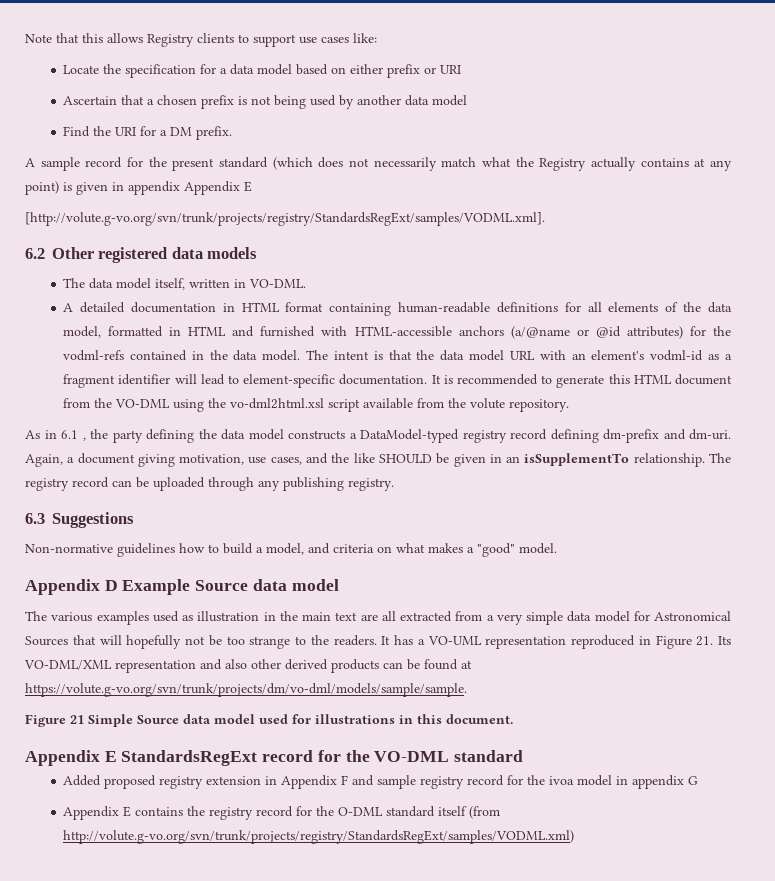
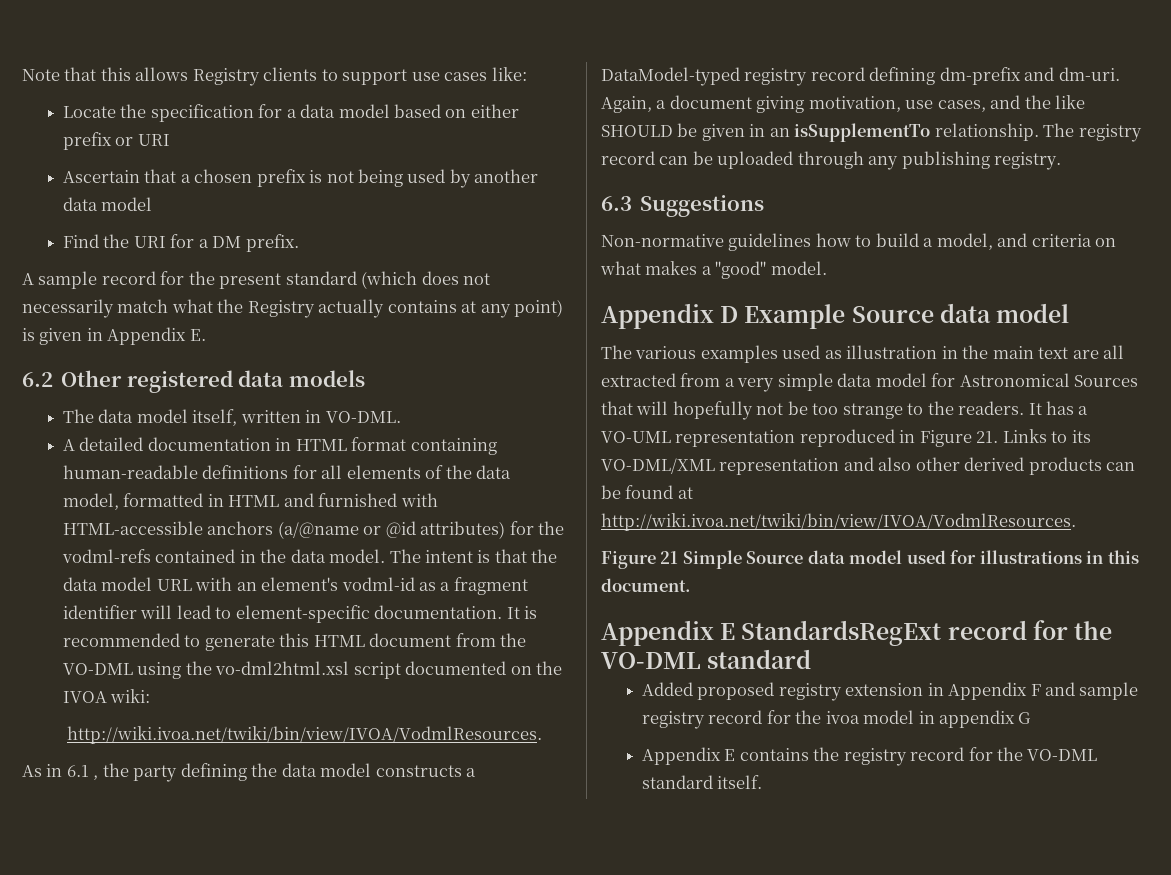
[128,181,252,195] [25,212,545,226] appendix Appendix E // [http://volute.g-vo.org/svn/trunk/projects/registry/StandardsRegExt/samples/VODML.xml]. -> [107,327,206,345] Appendix E.
[363,398,570,412] available from the volute repository. -> [405,661,562,675] [62,689,151,703] [67,726,543,744] documented on the IVOA wiki: // http://wiki.ivoa.net/twiki/bin/view/IVOA/VodmlResources.
[718,636,731,645] Its -> [1002,429,1091,443] Links to its
[25,683,467,697] https://volute.g-vo.org/svn/trunk/projects/dm/vo-dml/models/sample/sample. -> [601,513,1076,531] http://wiki.ivoa.net/twiki/bin/view/IVOA/VodmlResources.
[338,806,501,819] [63,830,575,844] O-DML standard itself (from http://volute.g-vo.org/svn/trunk/projects/registry/StandardsRegExt/samples/VODML.xml) -> [1027,749,1098,761] [641,775,763,789] VO-DML standard itself.

